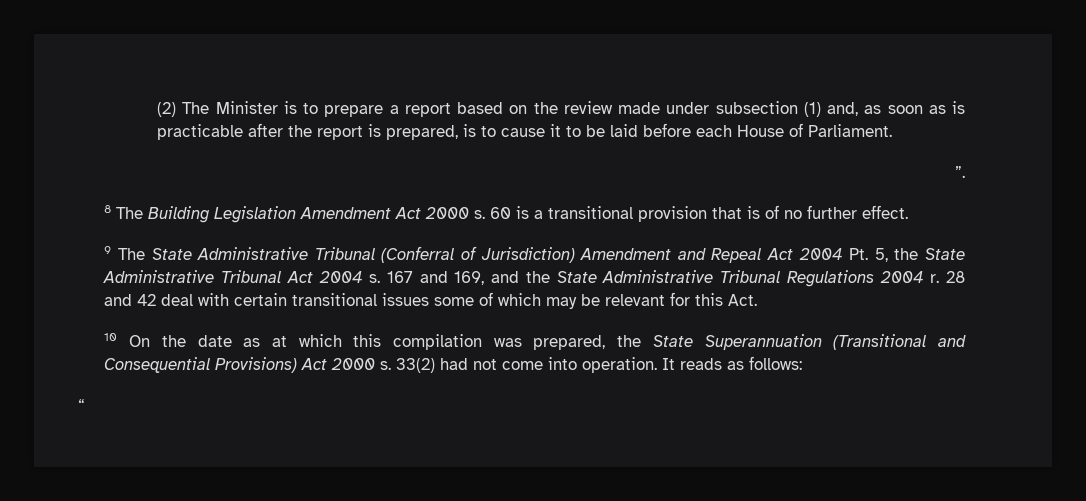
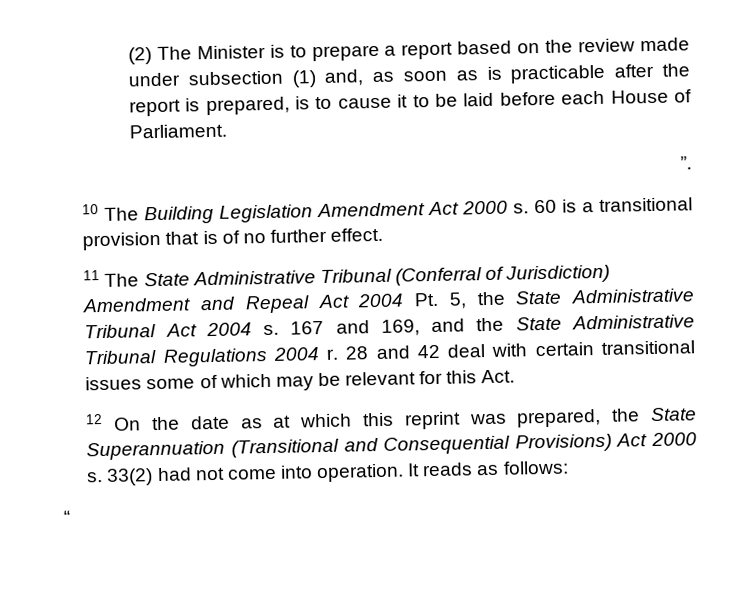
[104,205,112,213] 8 -> [82,204,100,215] 10
[104,246,112,254] 9 -> [83,270,101,281] 11
[104,333,118,341] 10 -> [85,413,104,425] 12
[393,334,483,350] compilation -> [403,411,461,430] reprint

